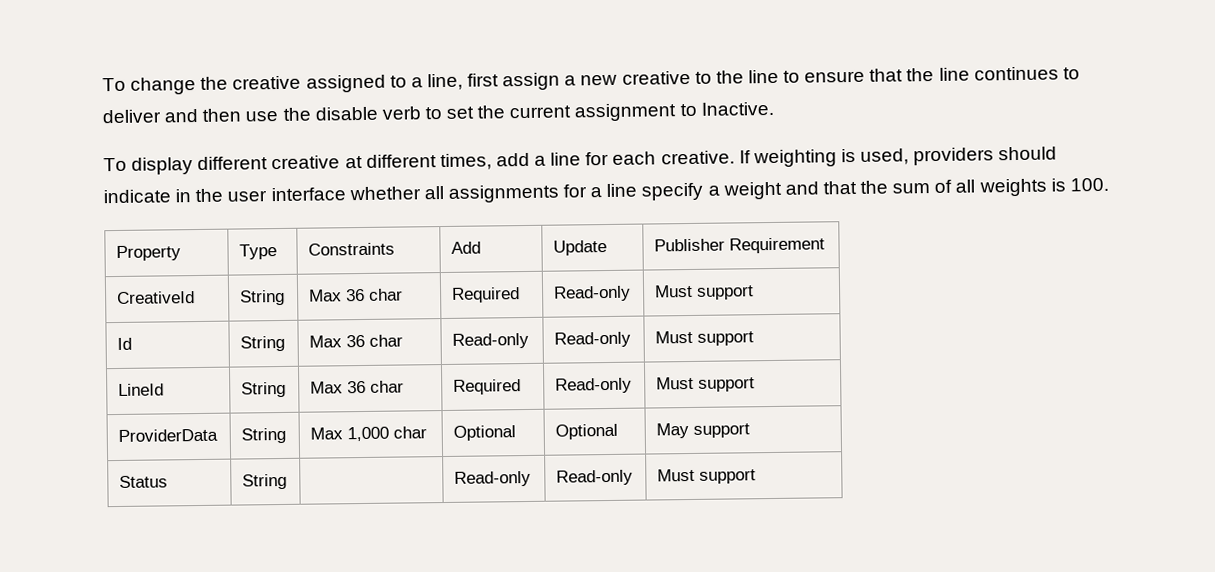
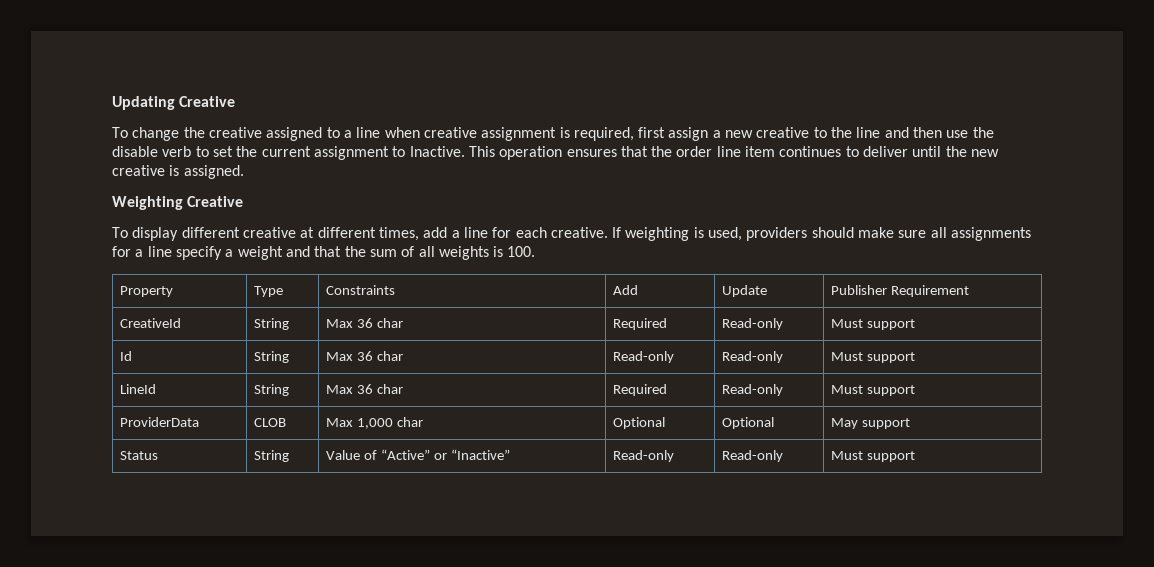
(102, 84) none -> [112,96,236,110] Updating Creative //
[426,73,463,91] line, -> [356,127,634,141] line when creative assignment is required,
[783,66,1080,83] [102,109,161,124] to ensure that the line continues to deliver -> (881, 132) none
(774, 108) none -> [468,146,1000,160] [112,165,244,179] [112,196,244,210] This operation ensures that the order line item continues to deliver until the new creative is assigned. // Weighting Creative
[103,186,421,204] indicate in the user interface whether -> [858,227,927,238] make sure
[241,427,287,444] String -> [253,418,286,427] CLOB
(288, 481) none -> [325,449,510,460] Value of “Active” or “Inactive”

